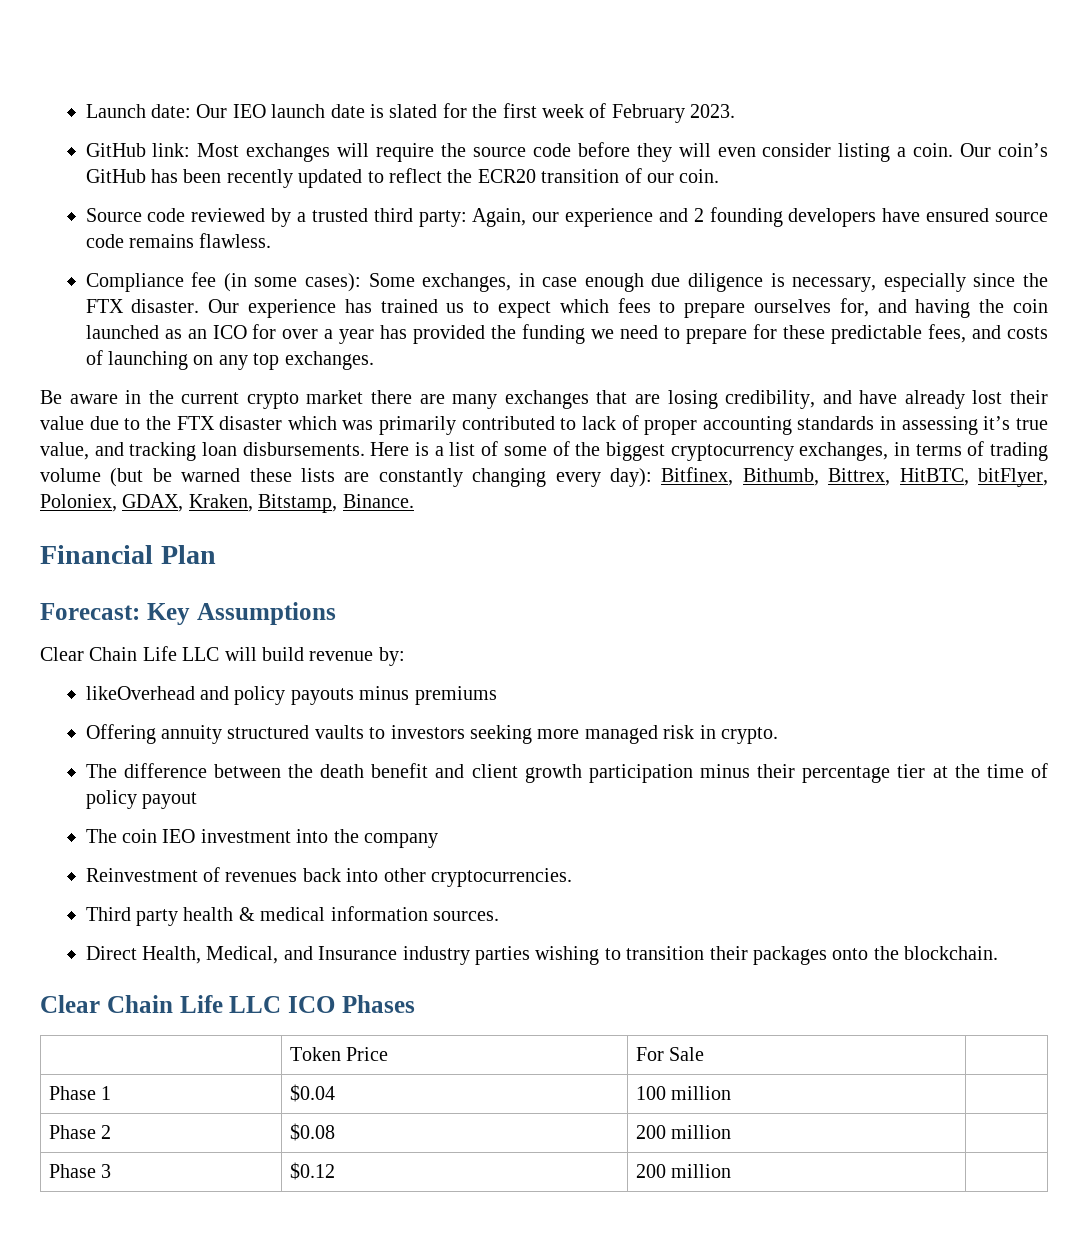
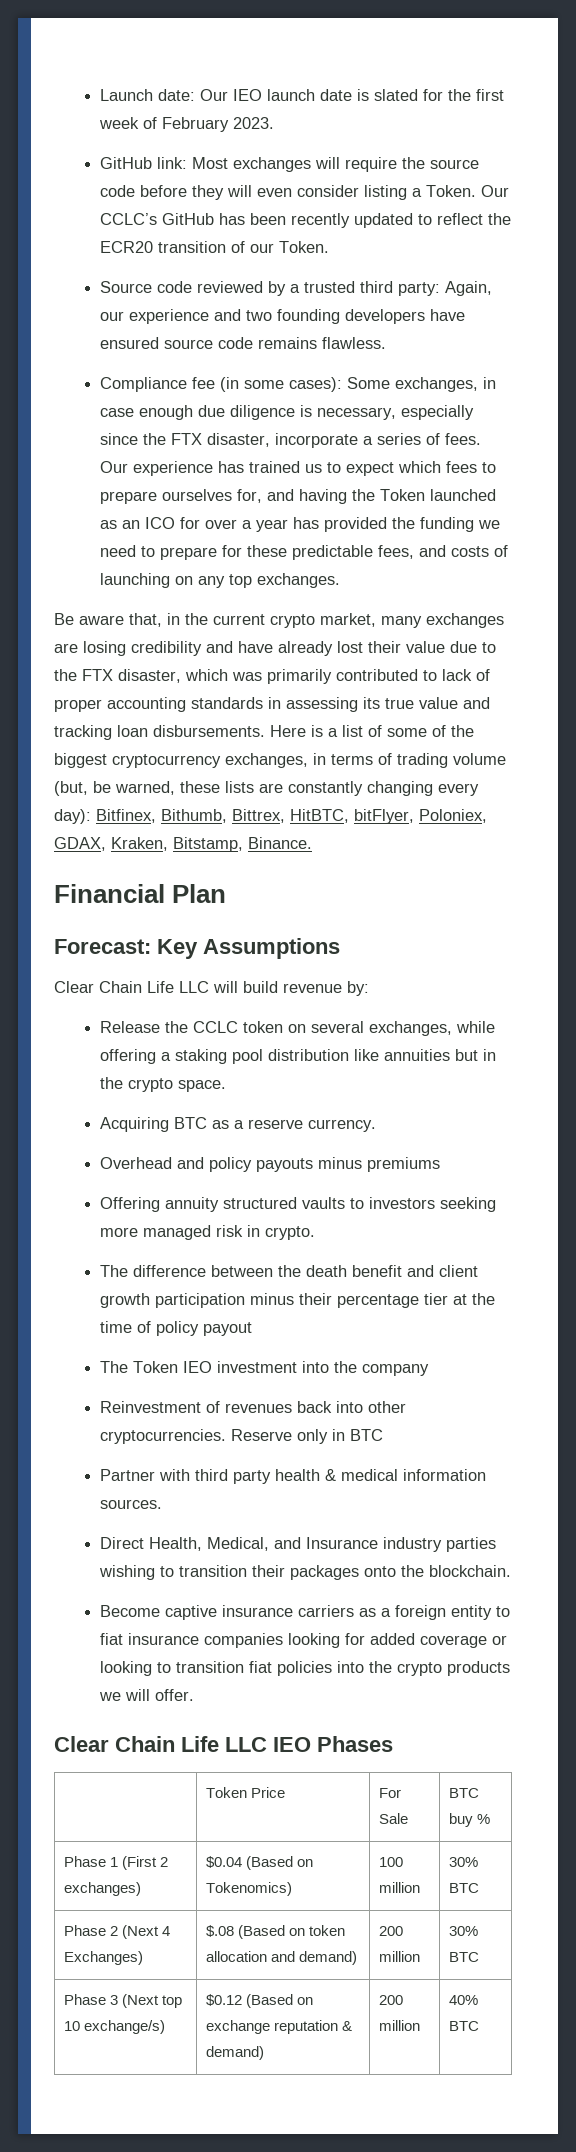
[913,143,1048,157] coin. Our coin’s -> [425,185,509,197] [99,213,157,225] Token. Our CCLC’s
[679,169,720,183] coin. -> [278,241,329,253] Token.
[693,208,704,222] 2 -> [245,310,272,321] two
[131,299,200,313] disaster. -> [206,433,481,448] disaster, incorporate a series of fees.
[1013,299,1049,313] coin -> [379,489,425,501] Token
(118, 399) none -> [129,613,162,627] that,
[306,390,445,404] market there are -> [320,613,376,627] market,
[596,390,628,404] that -> (504, 620) none
[725,390,816,409] credibility, -> [131,641,202,656] credibility
[219,416,283,430] disaster -> [118,669,181,683] disaster,
[983,416,1049,430] [40,442,89,460] it’s true value, -> [363,697,458,709] its true value
[110,468,241,487] (but be warned -> [54,781,175,796] (but, be warned,
[85,686,195,700] likeOverhead -> [99,1021,495,1036] [99,1049,496,1064] [99,1077,226,1092] [99,1117,376,1132] [99,1157,172,1169] Release the CCLC token on several exchanges, while offering a staking pool distribution like annuities but in the crypto space. // Acquiring BTC as a reserve currency. // Overhead
[121,829,157,843] coin -> [132,1361,178,1373] Token
[85,907,131,921] // Third -> [230,1429,383,1444] [99,1469,228,1481] Reserve only in BTC // Partner with third
[40,995,335,1013] // Clear Chain Life LLC ICO -> [99,1605,510,1620] [99,1633,507,1648] [99,1661,510,1676] [98,1689,194,1701] [54,1736,311,1752] // Become captive insurance carriers as a foreign entity to fiat insurance companies looking for added coverage or looking to transition fiat policies into the crypto products we will offer. // Clear Chain Life LLC IEO
(705, 1054) none -> [448,1788,479,1798] [448,1813,490,1827] BTC buy %
[289,1084,335,1102] | $0.04 -> [121,1856,168,1870] [63,1882,141,1896] [205,1856,313,1870] [205,1882,292,1896] (First 2 exchanges) | $0.04 (Based on Tokenomics)
(732, 1093) none -> [448,1857,478,1867] [448,1883,479,1893] 30% BTC
[289,1123,335,1141] [635,1125,732,1139] | $0.08 | 200 million | -> [121,1925,170,1939] [63,1951,143,1965] [205,1925,345,1939] [205,1951,357,1965] [378,1926,403,1936] [378,1951,420,1962] [448,1926,478,1936] [448,1952,479,1962] (Next 4 Exchanges) | $.08 (Based on token allocation and demand) | 200 million | 30% BTC
[289,1162,335,1180] [635,1164,732,1178] | $0.12 | 200 million | -> [121,1994,182,2008] [63,2020,165,2034] [205,1994,313,2008] [205,2020,352,2034] [205,2046,264,2060] [378,1995,403,2005] [378,2020,420,2031] [448,1995,478,2005] [448,2021,479,2031] (Next top 10 exchange/s) | $0.12 (Based on exchange reputation & demand) | 200 million | 40% BTC

